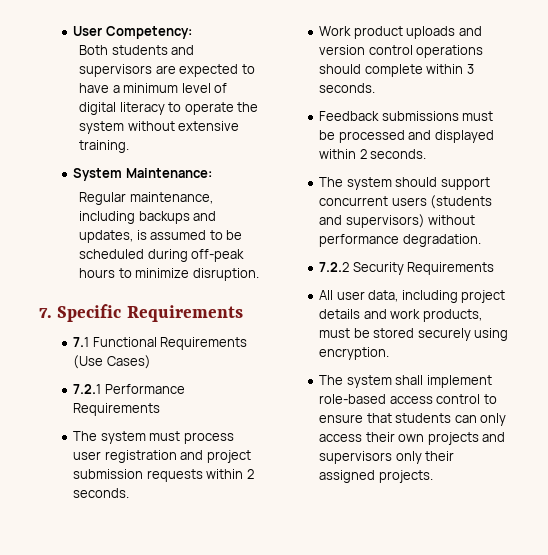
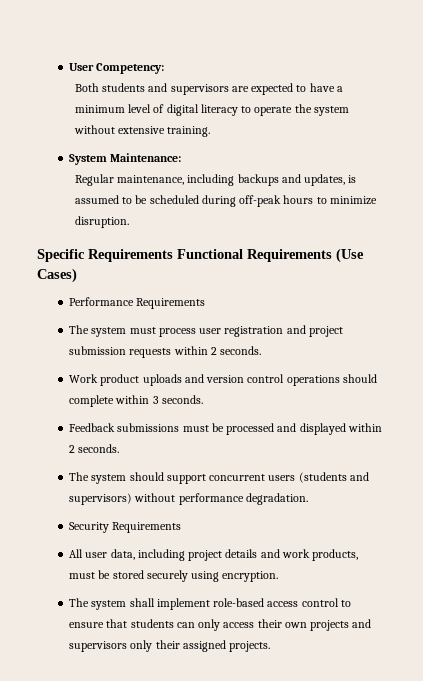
[39,308,52,318] 7. -> (129, 222) none
[73,337,90,347] // 7.1 -> (173, 255) none
[73,384,102,394] 7.2.1 -> (77, 275) none
[319,262,350,272] 7.2.2 -> (308, 499) none

